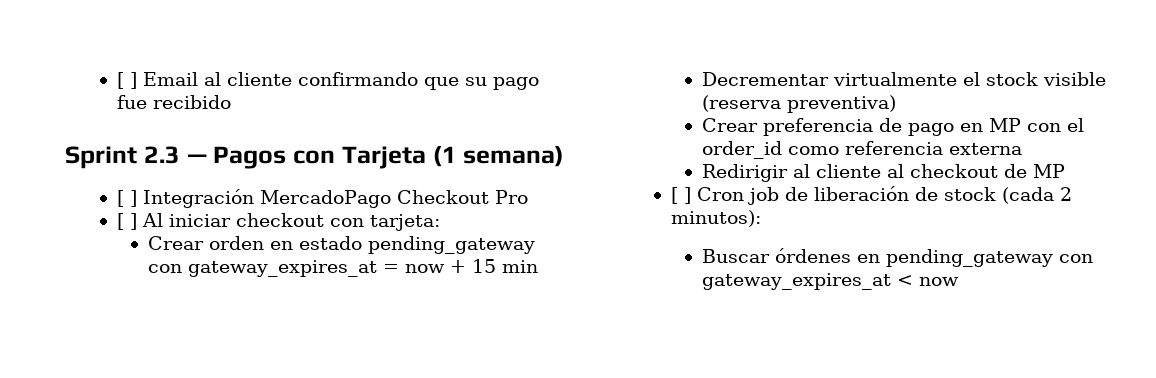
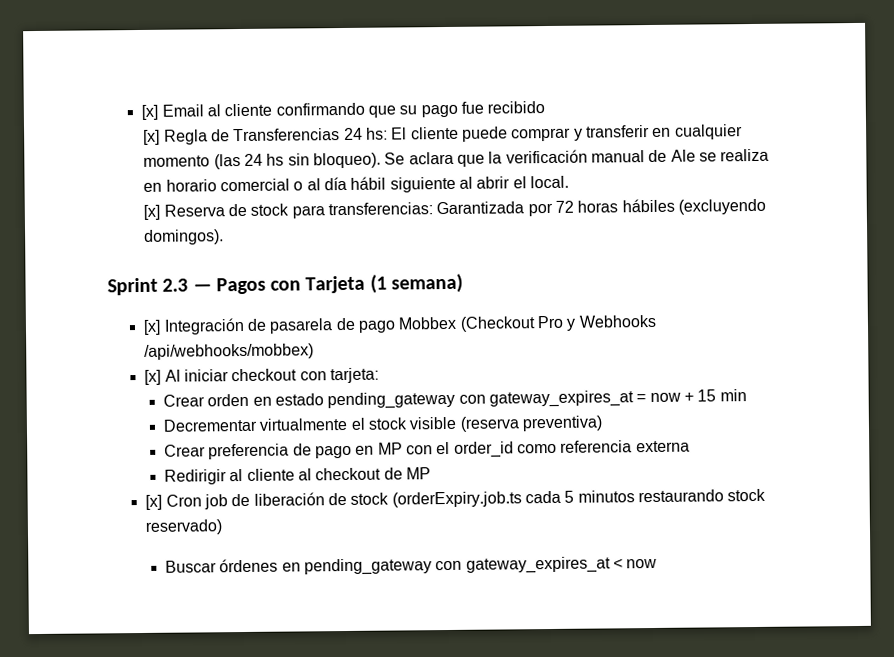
[116,72,137,89] [ ] -> [141,104,159,120] [x]
(231, 102) none -> [143,124,743,145] [143,148,770,170] [143,175,569,193] [143,198,766,220] [144,229,225,245] // [x] Regla de Transferencias 24 hs: El cliente puede comprar y transferir en cualquier momento (las 24 hs sin bloqueo). Se aclara que la verificación manual de Ale se realiza en horario comercial o al día hábil siguiente al abrir el local. // [x] Reserva de stock para transferencias: Garantizada por 72 horas hábiles (excluyendo domingos).
[116,189,528,208] [116,213,137,230] [ ] Integración MercadoPago Checkout Pro // [ ] -> [143,314,656,335] [144,343,315,360] [144,369,162,385] [x] Integración de pasarela de pago Mobbex (Checkout Pro y Webhooks /api/webhooks/mobbex) // [x]
[670,187,691,204] [ ] -> [145,494,163,510] [x]
[1001,187,1072,204] [670,210,761,227] (cada 2 minutos): -> [391,488,767,508] [145,519,223,535] (orderExpiry.job.ts cada 5 minutos restaurando stock reservado)

